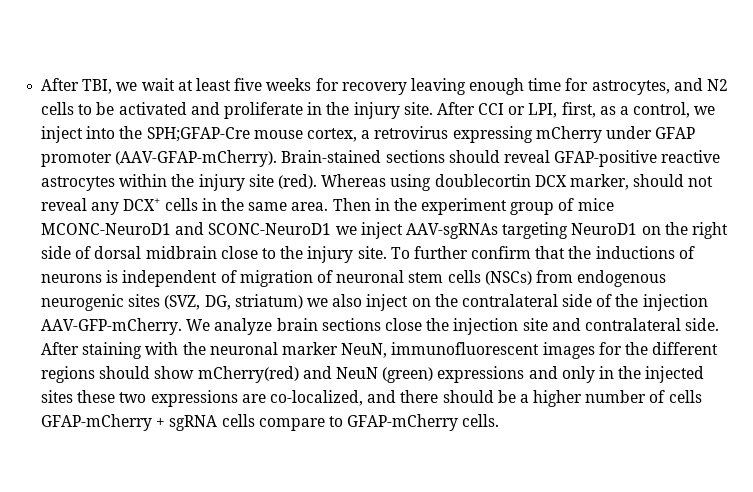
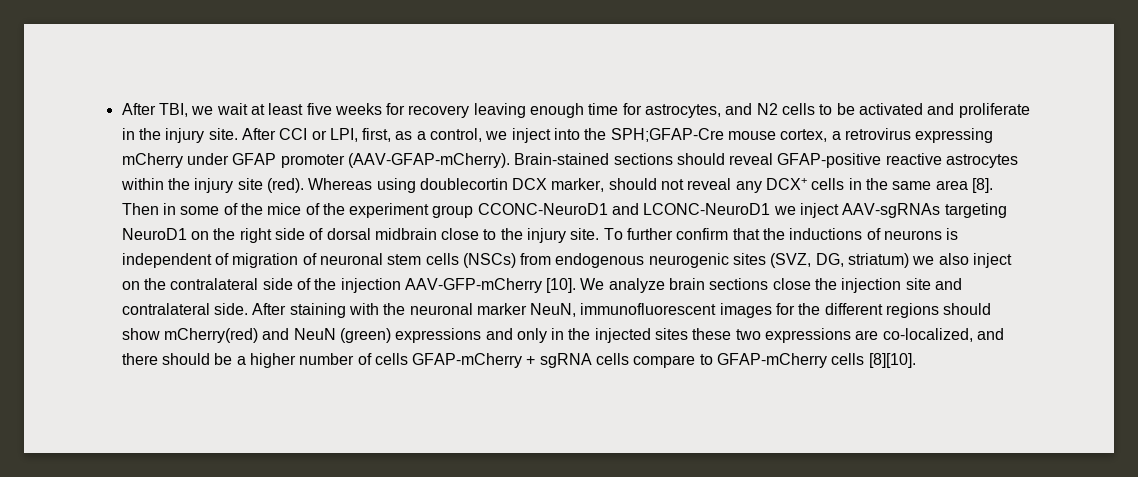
[291,198,614,215] [41,222,332,235] area. Then in the experiment group of mice MCONC-NeuroD1 and SCONC-NeuroD1 -> [935,178,994,193] [121,203,771,218] area [8]. Then in some of the mice of the experiment group CCONC-NeuroD1 and LCONC-NeuroD1
[41,318,183,335] AAV-GFP-mCherry. -> [404,278,577,293] AAV-GFP-mCherry [10].
[462,414,500,427] cells. -> [831,353,916,368] cells [8][10].

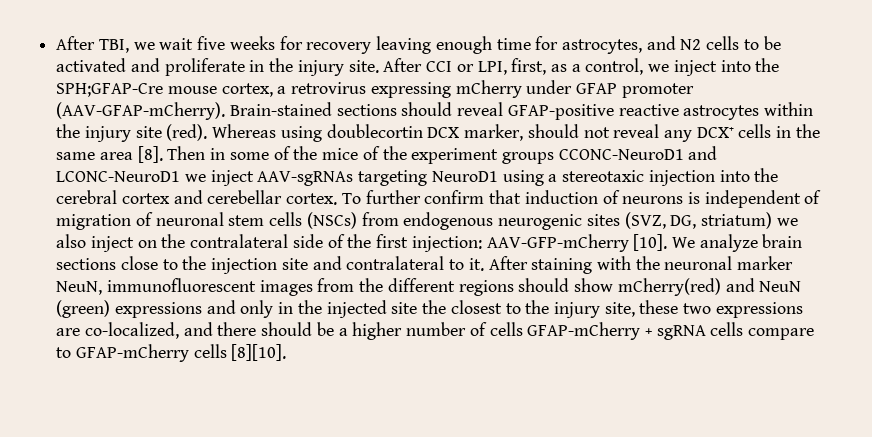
[250,103,304,115] at least -> (194, 44) none
[432,205,474,218] group -> [501,152,554,164] groups
[190,228,600,243] on the right side of dorsal midbrain close to the injury site. -> [502,168,779,186] [56,190,338,205] using a stereotaxic injection into the cerebral cortex and cerebellar cortex.
[763,228,863,240] the inductions -> [524,190,598,204] induction
[340,278,401,293] injection -> [376,234,482,252] first injection:
(811, 284) none -> [162,259,178,270] to
[213,303,248,315] side. -> [449,258,484,271] to it.
[776,303,796,315] for -> [317,278,355,292] from
[655,328,689,340] sites -> [391,300,635,318] site the closest to the injury site,

